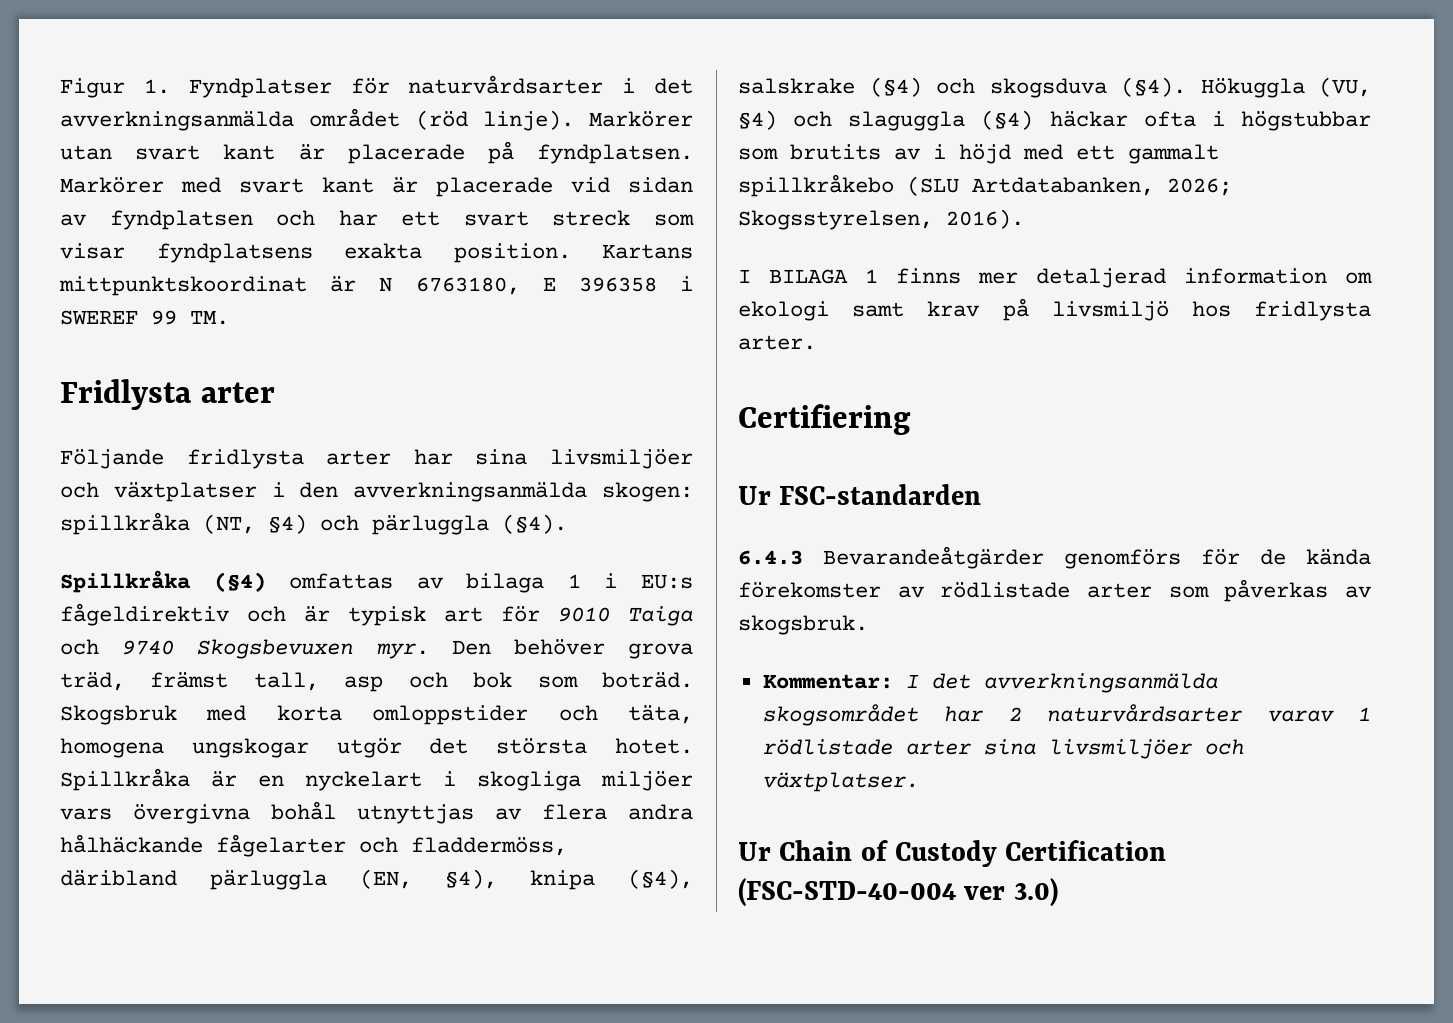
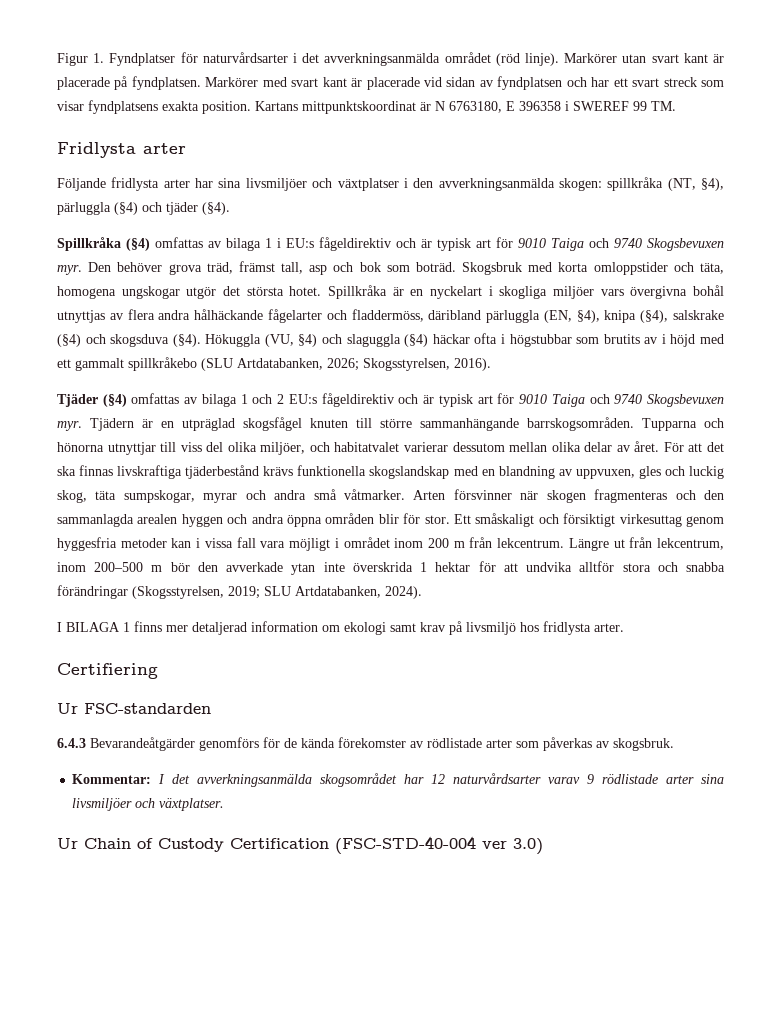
[268,514,489,535] §4) och pärluggla -> [701,178,724,191] [57,202,198,215] §4), pärluggla (§4) och tjäder
(1024, 219) none -> [57,393,724,407] [57,417,724,431] [57,441,724,455] [57,465,724,479] [57,489,725,503] [57,513,724,527] [57,537,724,551] [57,561,726,575] [57,585,422,599] // Tjäder (§4) omfattas av bilaga 1 och 2 EU:s fågeldirektiv och är typisk art för 9010 Taiga och 9740 Skogsbevuxen myr. Tjädern är en utpräglad skogsfågel knuten till större sammanhängande barrskogsområden. Tupparna och hönorna utnyttjar till viss del olika miljöer, och habitatvalet varierar dessutom mellan olika delar av året. För att det ska finnas livskraftiga tjäderbestånd krävs funktionella skogslandskap med en blandning av uppvuxen, gles och luckig skog, täta sumpskogar, myrar och andra små våtmarker. Arten försvinner när skogen fragmenteras och den sammanlagda arealen hyggen och andra öppna områden blir för stor. Ett småskaligt och försiktigt virkesuttag genom hyggesfria metoder kan i vissa fall vara möjligt i området inom 200 m från lekcentrum. Längre ut från lekcentrum, inom 200–500 m bör den avverkade ytan inte överskrida 1 hektar för att undvika alltför stora och snabba förändringar (Skogsstyrelsen, 2019; SLU Artdatabanken, 2024).
[1008,707,1022,721] 2 -> [431,774,446,784] 12
[1358,707,1371,721] 1 -> [587,774,595,784] 9

